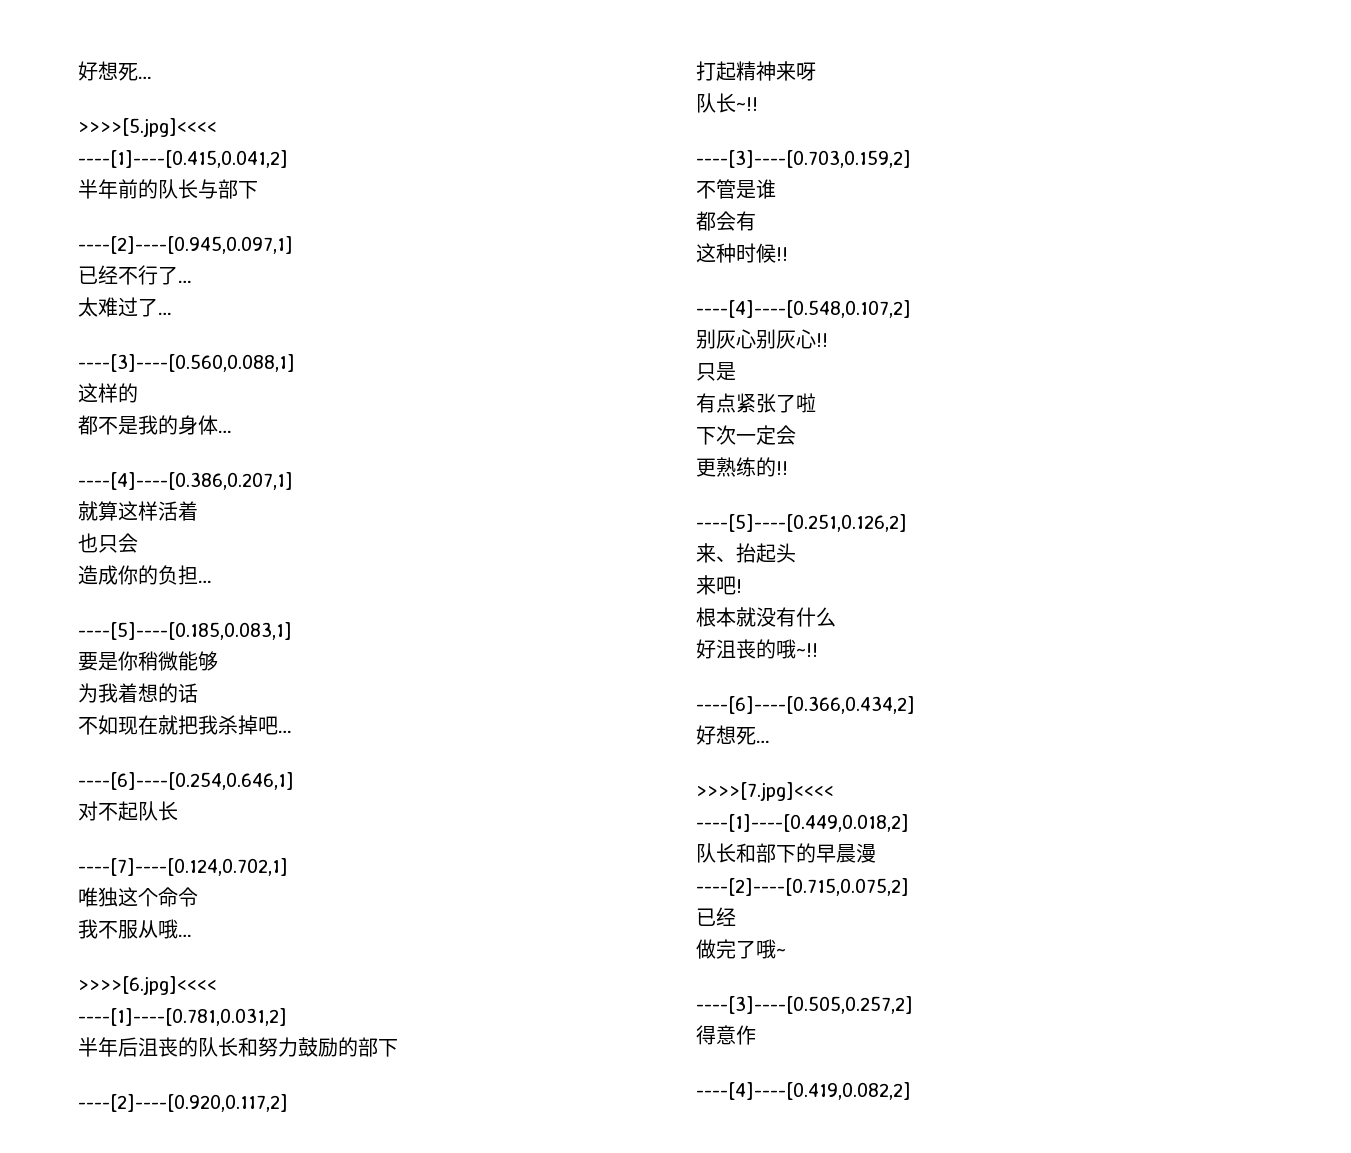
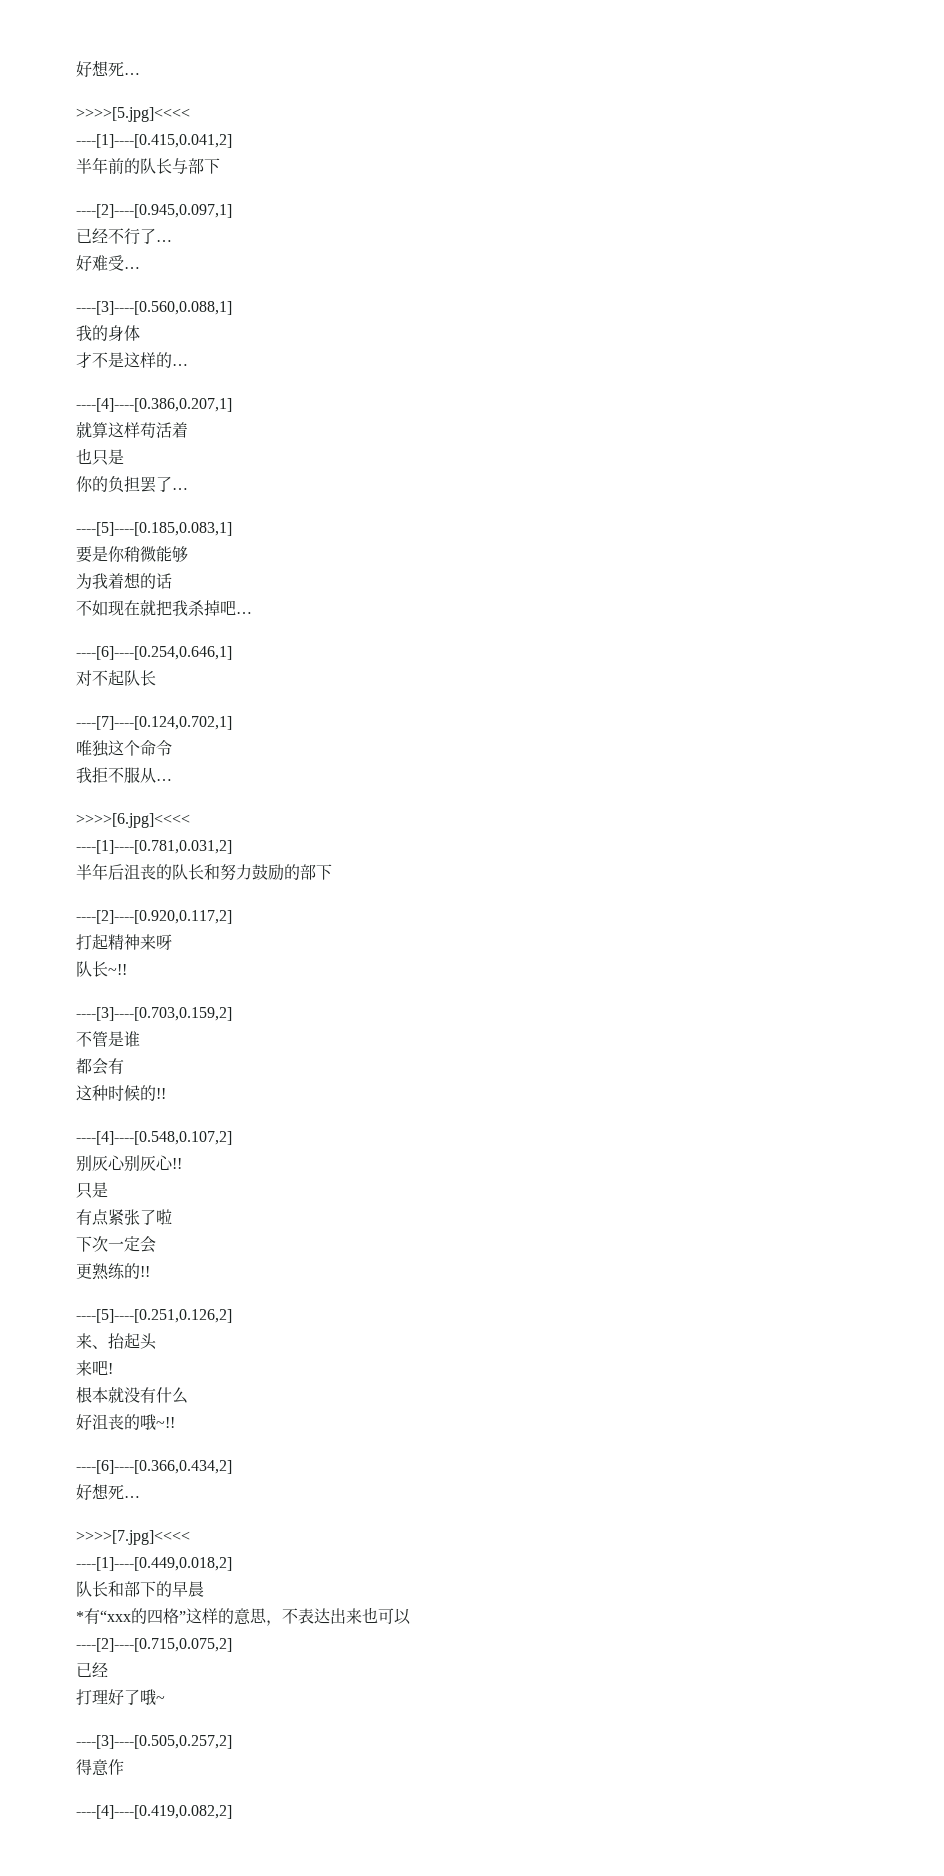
[78,297,158,317] 太难过了 -> [76,255,124,271] 好难受
[78,383,138,403] [78,415,138,435] 这样的 // 都不是 -> (232, 308) none
(218, 425) none -> [76,352,172,368] // 才不是这样的
(158, 511) none -> [140,422,156,438] 苟
[118,533,138,553] [78,565,118,585] 会 // 造成 -> [108,449,124,465] 是 //
(198, 575) none -> [140,476,172,493] 罢了
[98,919,178,939] 不服从哦 -> [92,767,156,783] 拒不服从
(776, 253) none -> [140,1085,156,1101] 的
[856,843,876,863] 漫 -> [76,1607,411,1626] // *有“xxx的四格”这样的意思，不表达出来也可以
[696,939,736,959] 做完 -> [76,1689,124,1705] 打理好

